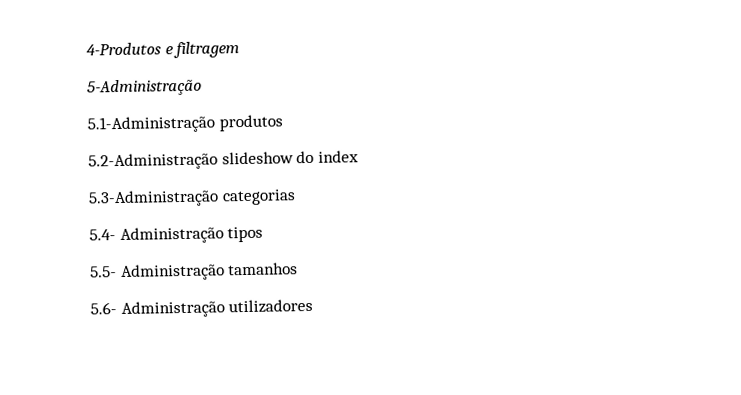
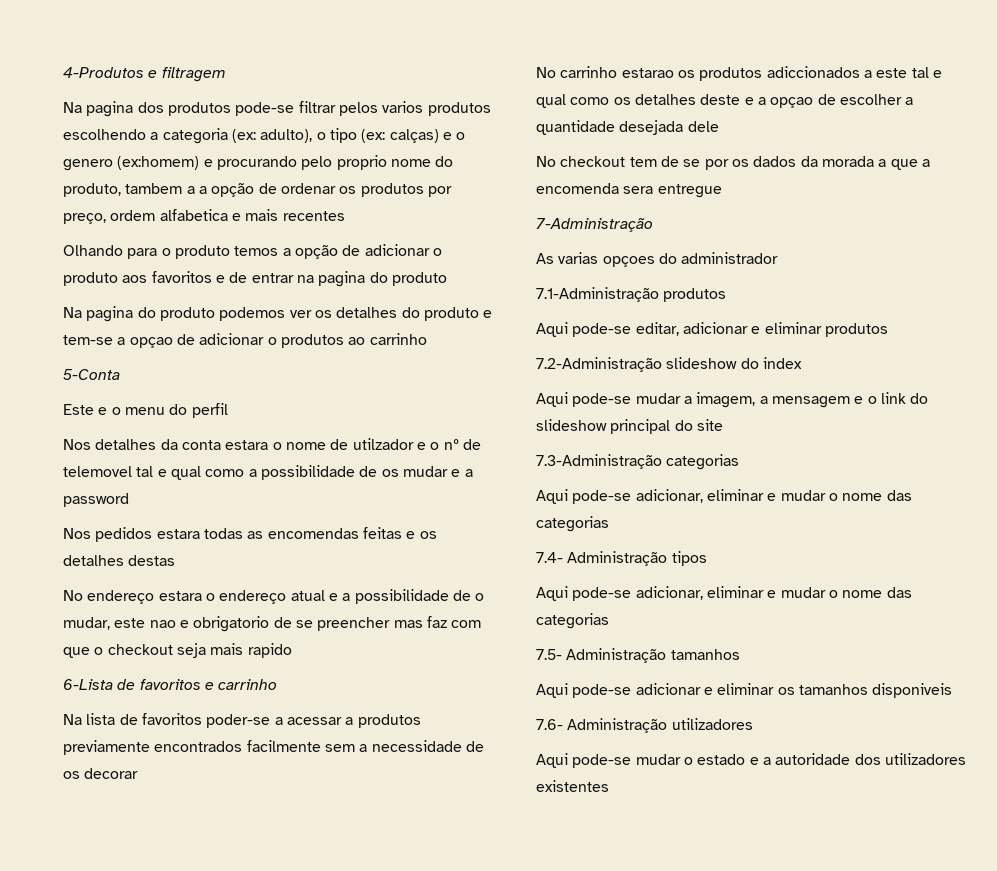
[87,78,202,97] [87,114,283,134] [88,150,359,171] [88,189,296,208] [89,226,264,244] [90,262,299,281] [90,298,314,318] 5-Administração // 5.1-Administração produtos // 5.2-Administração slideshow do index // 5.3-Administração categorias // 5.4- Administração tipos // 5.5- Administração tamanhos // 5.6- Administração utilizadores -> [63,101,491,117] [63,128,466,144] [63,155,454,171] [63,183,452,197] [63,209,345,224] [63,244,442,259] [63,271,447,287] [63,306,493,322] [63,333,427,348] [63,369,120,380] [63,403,228,418] [63,438,481,450] [63,465,473,480] [63,493,129,507] [63,527,437,542] [63,555,176,566] [63,589,485,604] [63,616,482,632] [63,643,292,658] [63,679,278,690] [63,713,421,728] [63,740,484,755] [63,768,139,779] [536,66,942,81] [536,94,914,108] [536,120,719,135] [536,156,930,170] [536,183,722,198] [536,218,653,232] [536,252,779,267] [536,287,727,302] [536,322,888,337] [536,357,802,372] [536,392,929,408] [536,419,723,434] [536,454,740,470] [536,489,912,504] [536,516,609,532] [536,551,707,566] [536,586,912,601] [536,613,609,629] [536,648,740,663] [536,683,953,698] [536,718,753,733] [536,753,966,768] [536,780,609,792] Na pagina dos produtos pode-se filtrar pelos varios produtos escolhendo a categoria (ex: adulto), o tipo (ex: calças) e o genero (ex:homem) e procurando pelo proprio nome do produto, tambem a a opção de ordenar os produtos por preço, ordem alfabetica e mais recentes // Olhando para o produto temos a opção de adicionar o produto aos favoritos e de entrar na pagina do produto // Na pagina do produto podemos ver os detalhes do produto e tem-se a opçao de adicionar o produtos ao carrinho // 5-Conta // Este e o menu do perfil // Nos detalhes da conta estara o nome de utilzador e o nº de telemovel tal e qual como a possibilidade de os mudar e a password // Nos pedidos estara todas as encomendas feitas e os detalhes destas // No endereço estara o endereço atual e a possibilidade de o mudar, este nao e obrigatorio de se preencher mas faz com que o checkout seja mais rapido // 6-Lista de favoritos e carrinho // Na lista de favoritos poder-se a acessar a produtos previamente encontrados facilmente sem a necessidade de os decorar // No carrinho estarao os produtos adiccionados a este tal e qual como os detalhes deste e a opçao de escolher a quantidade desejada dele // No checkout tem de se por os dados da morada a que a encomenda sera entregue // 7-Administração // As varias opçoes do administrador // 7.1-Administração produtos // Aqui pode-se editar, adicionar e eliminar produtos // 7.2-Administração slideshow do index // Aqui pode-se mudar a imagem, a mensagem e o link do slideshow principal do site // 7.3-Administração categorias // Aqui pode-se adicionar, eliminar e mudar o nome das categorias // 7.4- Administração tipos // Aqui pode-se adicionar, eliminar e mudar o nome das categorias // 7.5- Administração tamanhos // Aqui pode-se adicionar e eliminar os tamanhos disponiveis // 7.6- Administração utilizadores // Aqui pode-se mudar o estado e a autoridade dos utilizadores existentes

